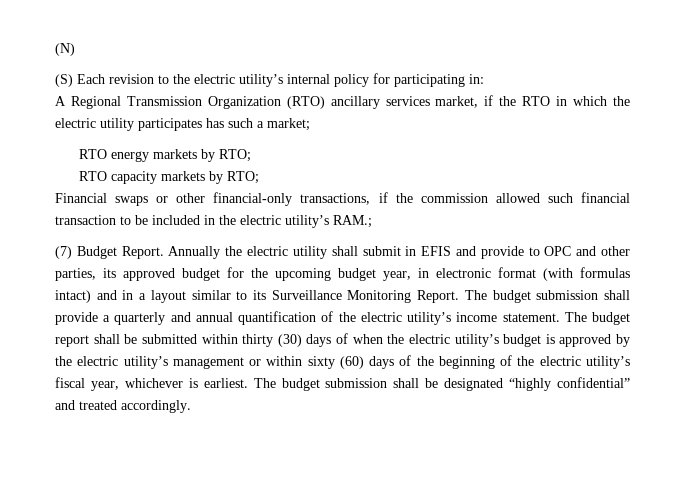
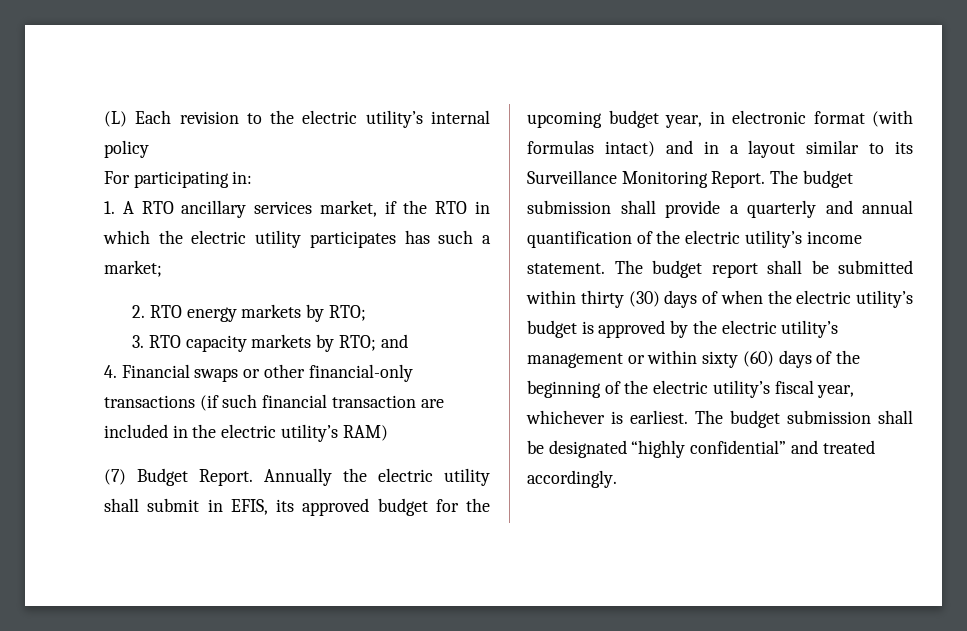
[55,43,75,56] [55,74,73,87] (N) // (S) -> [104,111,127,127] (L)
[373,73,390,84] for -> [104,171,130,184] // For
[55,96,325,109] A Regional Transmission Organization (RTO) -> [104,201,174,214] 1. A RTO
(310, 124) none -> [132,305,146,318] 2.
(251, 155) none -> [132,335,145,348] 3.
(259, 177) // -> [380,334,408,348] [104,365,117,378] and // 4.
[300,192,540,205] transactions, if the commission allowed -> [104,395,219,411] transactions (if
[120,215,148,225] to be -> [420,399,444,408] are
[333,215,372,228] RAM.; -> [342,425,388,441] RAM)
[421,246,630,259] [55,268,96,281] EFIS and provide to OPC and other parties, -> [230,499,268,515] EFIS,

